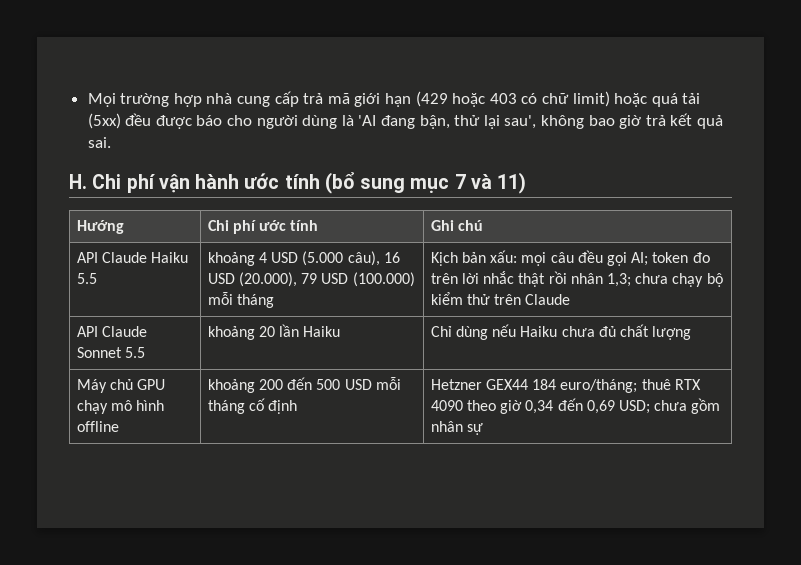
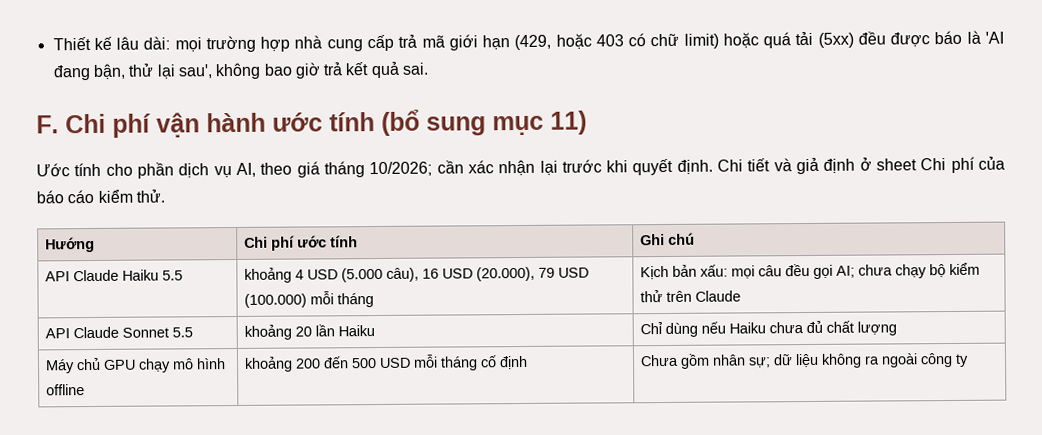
[87,93,116,107] Mọi -> [52,36,202,53] Thiết kế lâu dài: mọi
[415,91,448,107] (429 -> [514,34,552,51] (429,
[227,115,338,129] cho người dùng -> (963, 37) none
[69,174,87,189] H. -> [36,115,59,134] F.
[454,172,527,194] 7 và 11) -> [550,110,587,135] [36,156,1005,179] [36,189,165,204] 11) // Ước tính cho phần dịch vụ AI, theo giá tháng 10/2026; cần xác nhận lại trước khi quyết định. Chi tiết và giả định ở sheet Chi phí của báo cáo kiểm thử.
[652,252,710,263] [430,271,631,287] token đo trên lời nhắc thật rồi nhân 1,3; -> (856, 271) none
[430,379,701,393] [430,398,721,414] [430,421,484,435] Hetzner GEX44 184 euro/tháng; thuê RTX 4090 theo giờ 0,34 đến 0,69 USD; chưa gồm nhân sự -> [640,352,970,369] Chưa gồm nhân sự; dữ liệu không ra ngoài công ty

